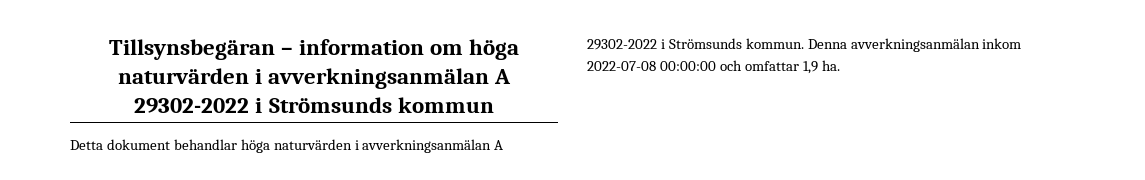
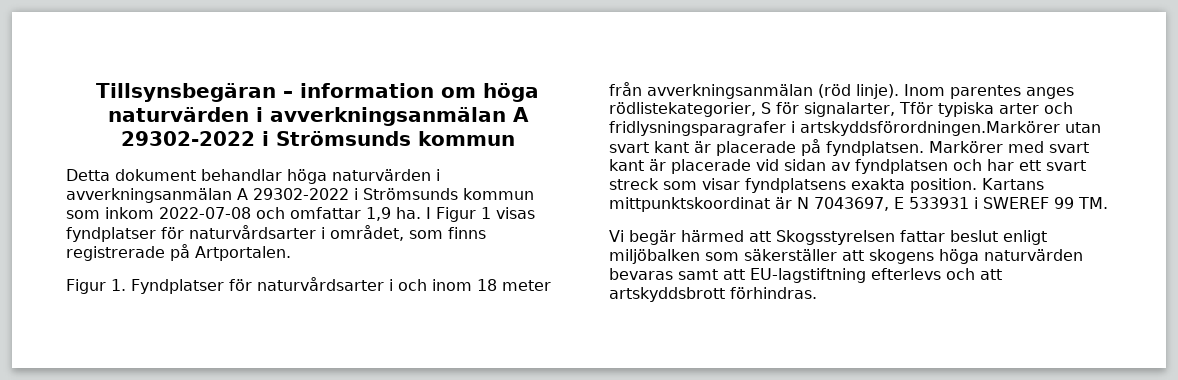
[745,38,980,52] kommun. Denna avverkningsanmälan -> [463,188,534,200] [66,210,100,219] kommun som
[659,61,716,71] 00:00:00 -> (251, 213) none
(840, 65) none -> [426,207,535,222] [66,225,486,242] [66,244,291,261] [66,277,551,294] [609,82,1074,99] [609,102,1073,117] [609,121,1101,136] [609,139,1089,156] [609,159,1086,174] [609,178,1044,193] [609,197,1108,212] [609,230,1047,245] [609,249,1083,264] [609,268,1002,283] [609,287,817,302] I Figur 1 visas fyndplatser för naturvårdsarter i området, som finns registrerade på Artportalen. // Figur 1. Fyndplatser för naturvårdsarter i och inom 18 meter från avverkningsanmälan (röd linje). Inom parentes anges rödlistekategorier, S för signalarter, Tför typiska arter och fridlysningsparagrafer i artskyddsförordningen.Markörer utan svart kant är placerade på fyndplatsen. Markörer med svart kant är placerade vid sidan av fyndplatsen och har ett svart streck som visar fyndplatsens exakta position. Kartans mittpunktskoordinat är N 7043697, E 533931 i SWEREF 99 TM. // Vi begär härmed att Skogsstyrelsen fattar beslut enligt miljöbalken som säkerställer att skogens höga naturvärden bevaras samt att EU-lagstiftning efterlevs och att artskyddsbrott förhindras.

